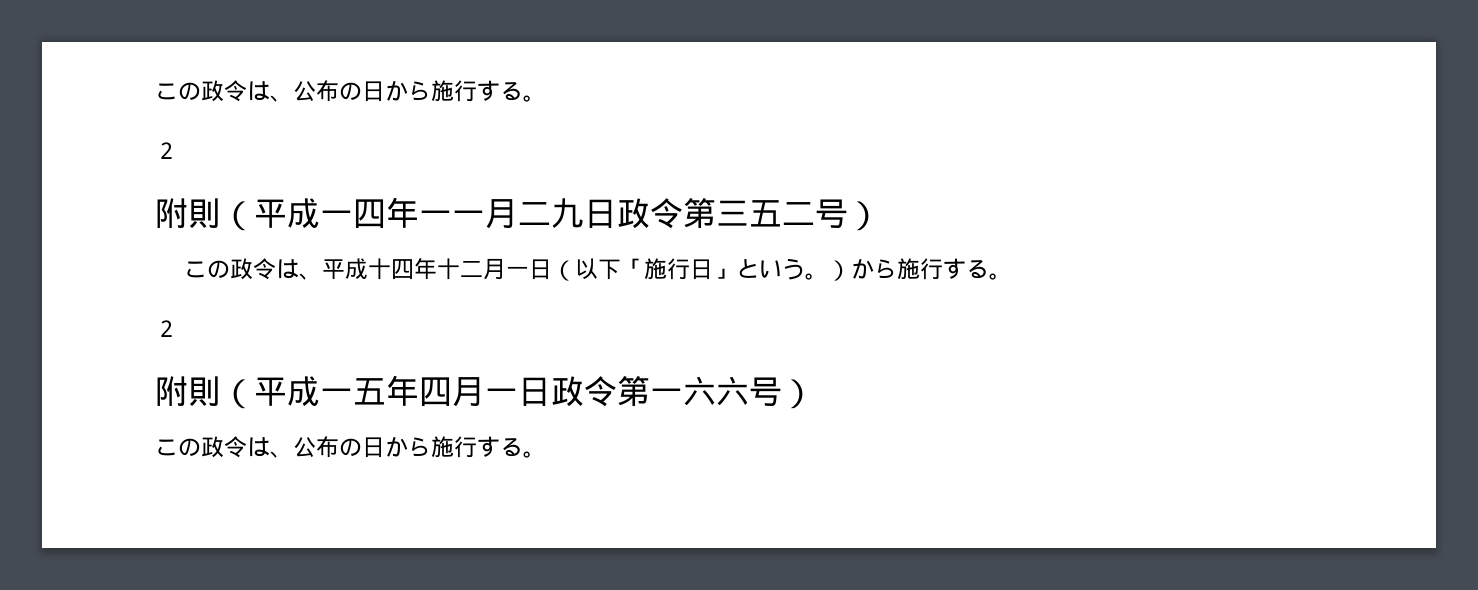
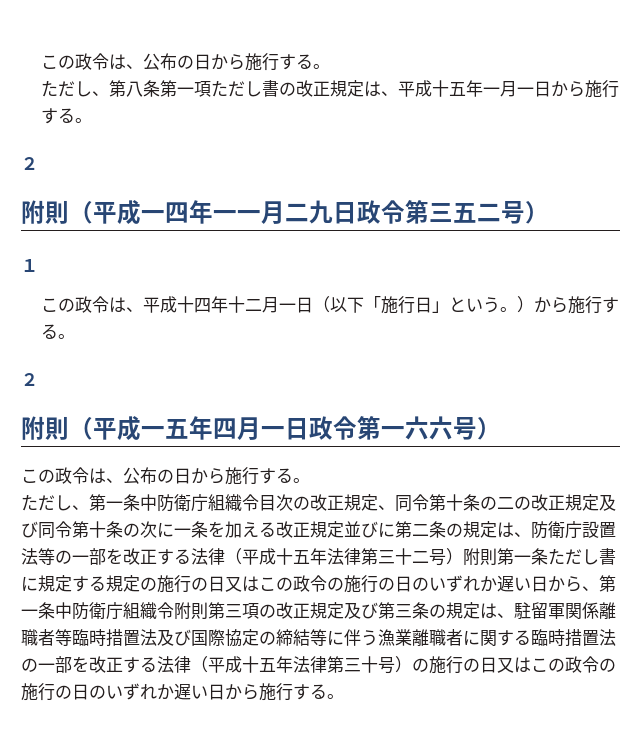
[155,80,546,102] この政令は、公布の日から施行する。 -> [40,53,330,71] [40,80,619,98] [40,108,92,124] この政令は、公布の日から施行する。 // ただし、第八条第一項ただし書の改正規定は、平成十五年一月一日から施行する。
(881, 216) none -> [21,259,38,272] // １
(546, 454) none -> [21,494,616,512] [21,521,616,539] [21,548,616,566] [21,575,616,593] [21,602,616,620] [21,629,616,647] [21,656,616,674] [21,683,344,701] // ただし、第一条中防衛庁組織令目次の改正規定、同令第十条の二の改正規定及び同令第十条の次に一条を加える改正規定並びに第二条の規定は、防衛庁設置法等の一部を改正する法律（平成十五年法律第三十二号）附則第一条ただし書に規定する規定の施行の日又はこの政令の施行の日のいずれか遅い日から、第一条中防衛庁組織令附則第三項の改正規定及び第三条の規定は、駐留軍関係離職者等臨時措置法及び国際協定の締結等に伴う漁業離職者に関する臨時措置法の一部を改正する法律（平成十五年法律第三十号）の施行の日又はこの政令の施行の日のいずれか遅い日から施行する。

